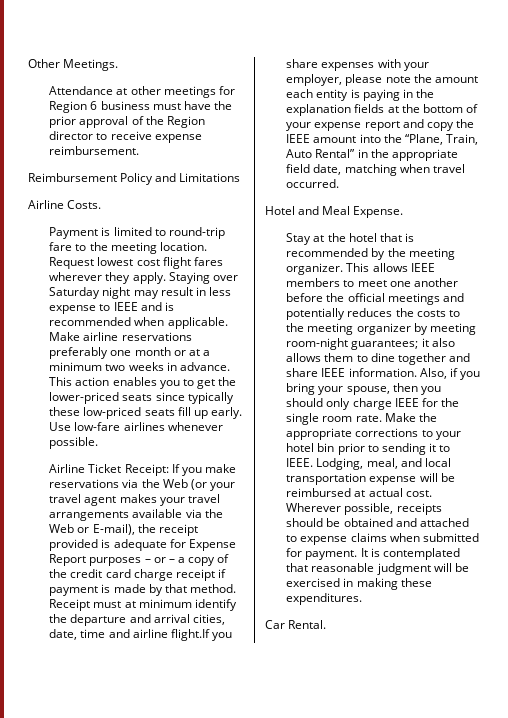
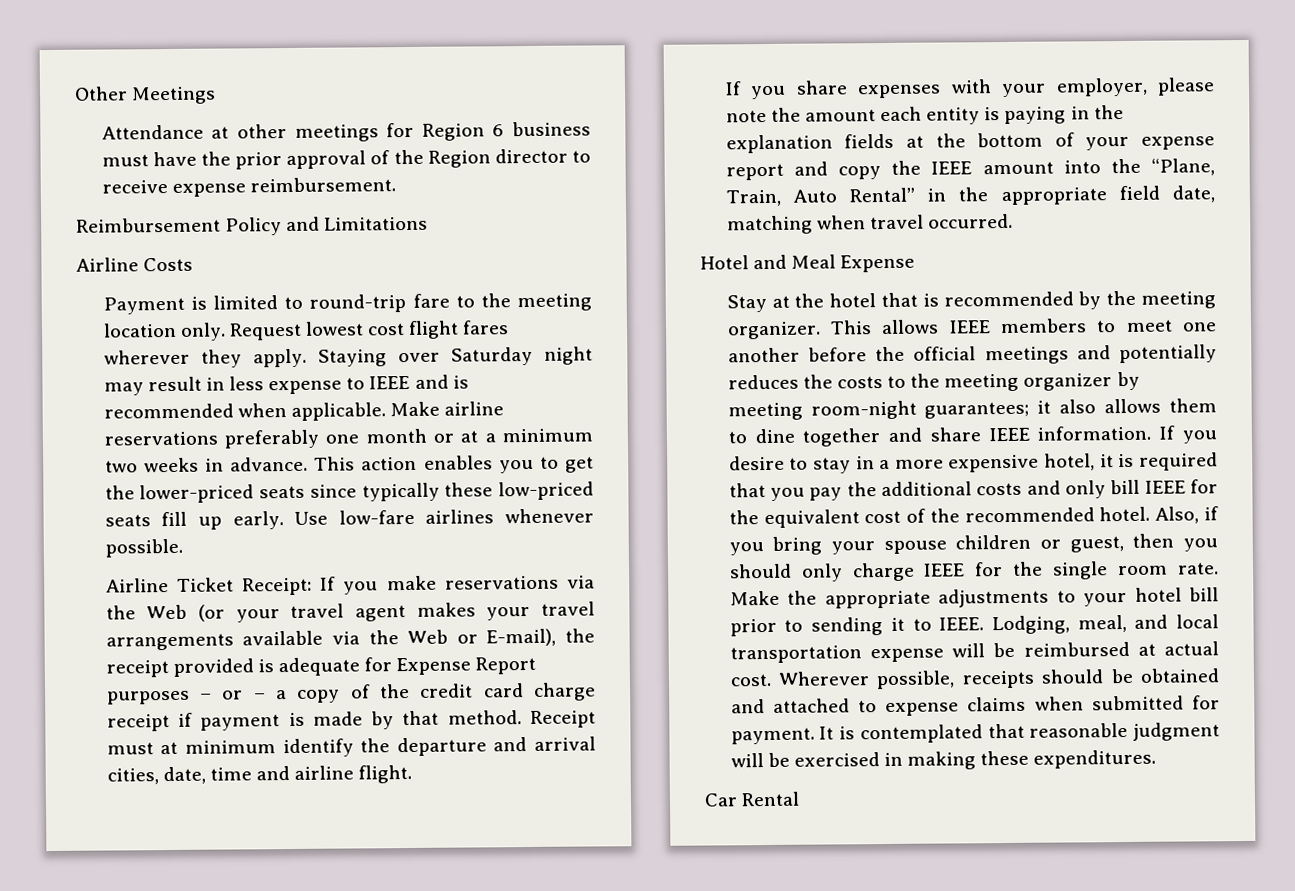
[63,59,119,71] Meetings. -> [131,86,217,105] Meetings
[67,200,102,209] Costs. -> [143,257,194,272] Costs
[159,242,207,251] location. -> [102,322,226,341] location only.
[170,629,210,641] flight.If -> [358,764,413,784] [724,81,742,96] flight. // If
[353,206,404,218] Expense. -> [840,254,916,273] Expense
(417, 372) none -> [1159,425,1218,444] [728,452,1218,474] [728,479,1218,501] [728,506,1151,529] If you desire to stay in a more expensive hotel, it is required that you pay the additional costs and only bill IEEE for the equivalent cost of the recommended hotel.
[346,386,390,395] spouse, -> [883,534,1124,555] spouse children or guest,
[355,428,419,437] corrections -> [938,588,1050,608] adjustments
[317,443,335,452] bin -> [1189,587,1219,602] bill
[288,620,327,629] Rental. -> [741,791,801,807] Rental

